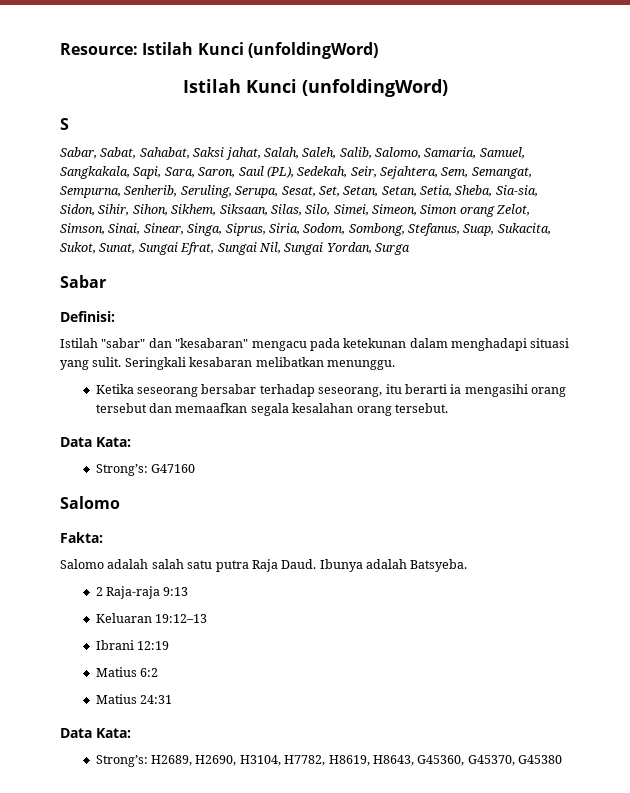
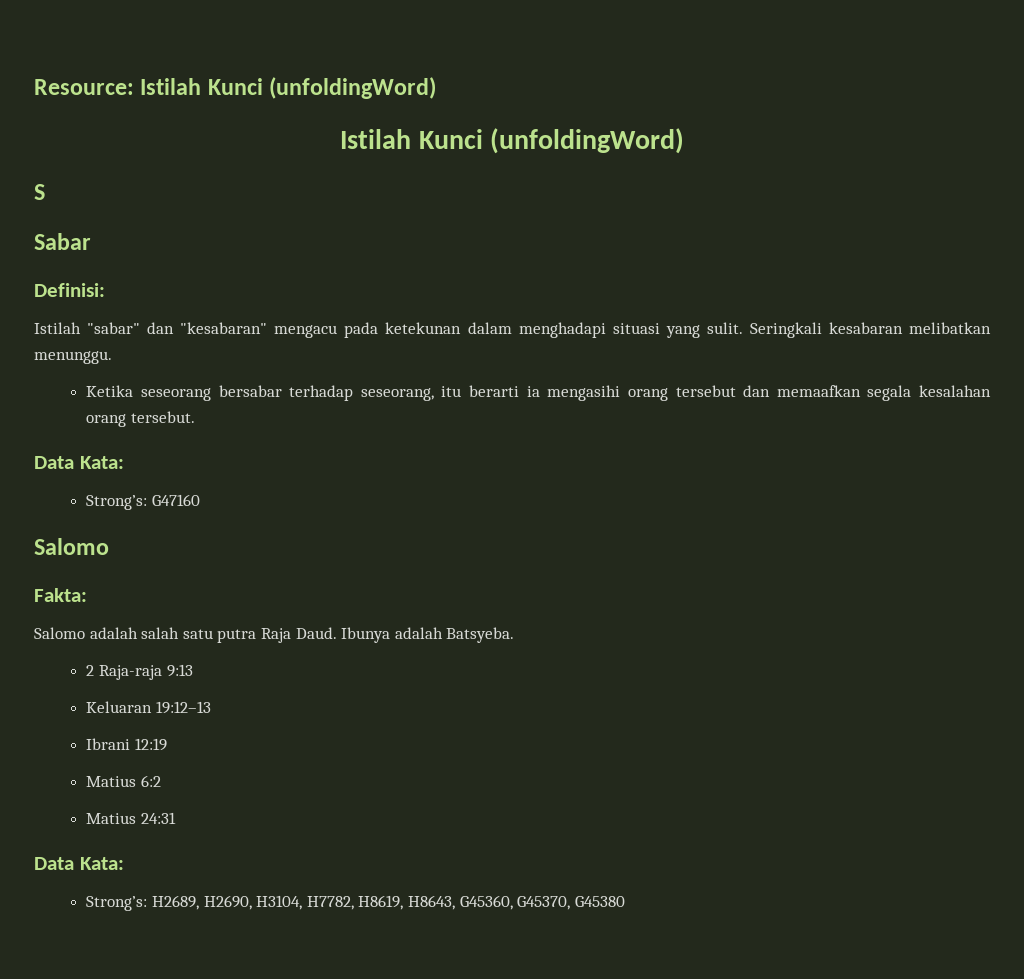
[60,147,525,160] [60,166,532,179] [60,185,538,198] [60,204,531,217] [60,223,551,236] [60,242,410,255] // Sabar, Sabat, Sahabat, Saksi jahat, Salah, Saleh, Salib, Salomo, Samaria, Samuel, Sangkakala, Sapi, Sara, Saron, Saul (PL), Sedekah, Seir, Sejahtera, Sem, Semangat, Sempurna, Senherib, Seruling, Serupa, Sesat, Set, Setan, Setan, Setia, Sheba, Sia-sia, Sidon, Sihir, Sihon, Sikhem, Siksaan, Silas, Silo, Simei, Simeon, Simon orang Zelot, Simson, Sinai, Sinear, Singa, Siprus, Siria, Sodom, Sombong, Stefanus, Suap, Sukacita, Sukot, Sunat, Sungai Efrat, Sungai Nil, Sungai Yordan, Surga -> (45, 192) none

